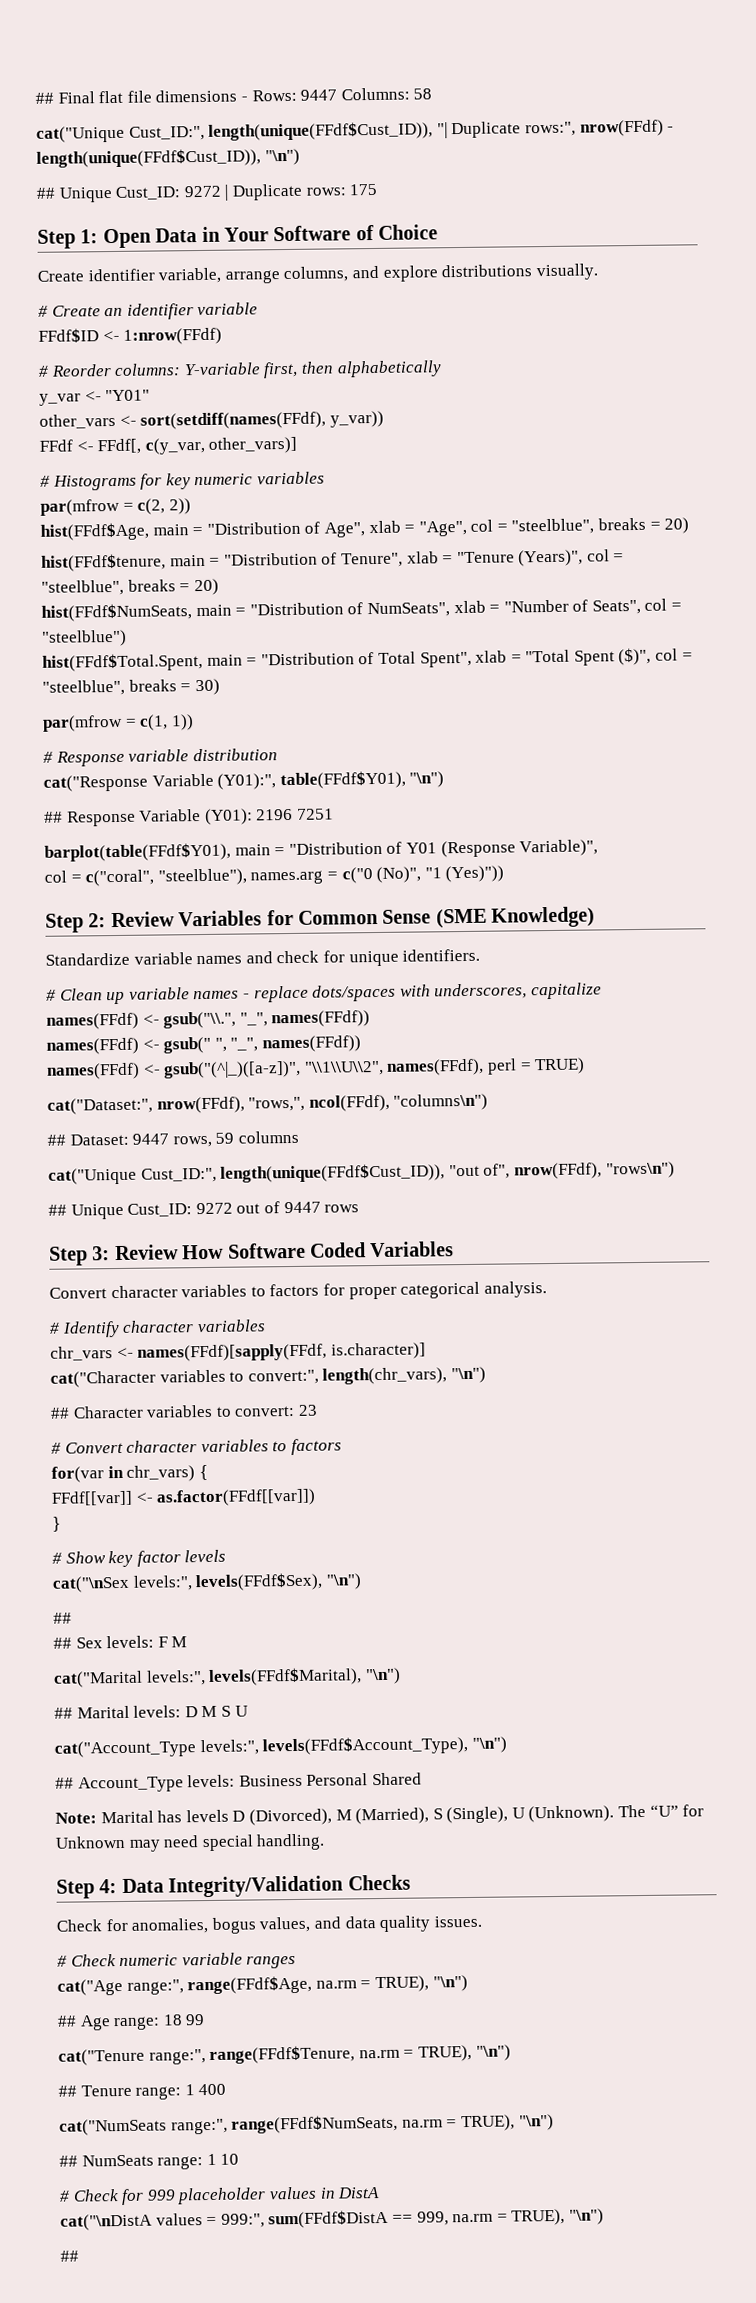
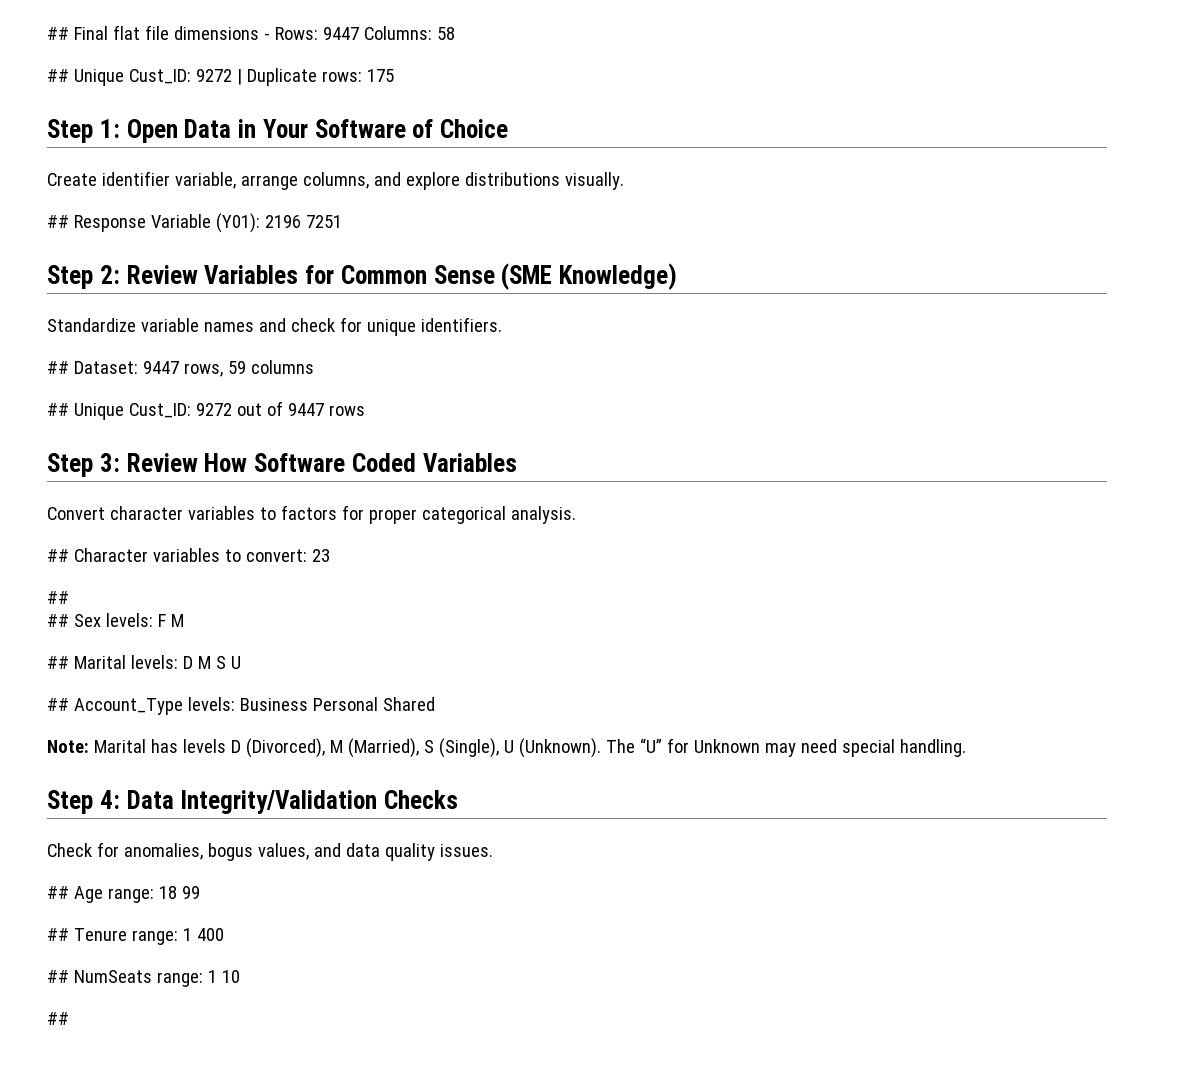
[36,119,675,143] [36,148,300,168] // cat("Unique Cust_ID:", length(unique(FFdf$Cust_ID)), "| Duplicate rows:", nrow(FFdf) - length(unique(FFdf$Cust_ID)), "\n") -> (455, 33) none
[38,302,259,320] [38,327,223,345] [38,360,442,379] [39,389,151,406] [39,410,384,430] [39,436,298,455] [40,471,325,491] [40,498,191,516] [40,517,690,541] [41,549,625,572] [41,578,219,596] [41,598,683,622] [41,629,127,647] [42,647,693,672] [42,678,220,696] [42,714,194,732] [43,748,278,767] [43,770,445,792] // # Create an identifier variable // FFdf$ID <- 1:nrow(FFdf) // # Reorder columns: Y-variable first, then alphabetically // y_var <- "Y01" // other_vars <- sort(setdiff(names(FFdf), y_var)) // FFdf <- FFdf[, c(y_var, other_vars)] // # Histograms for key numeric variables // par(mfrow = c(2, 2)) // hist(FFdf$Age, main = "Distribution of Age", xlab = "Age", col = "steelblue", breaks = 20) // hist(FFdf$tenure, main = "Distribution of Tenure", xlab = "Tenure (Years)", col = "steelblue", breaks = 20) // hist(FFdf$NumSeats, main = "Distribution of NumSeats", xlab = "Number of Seats", col = "steelblue") // hist(FFdf$Total.Spent, main = "Distribution of Total Spent", xlab = "Total Spent ($)", col = "steelblue", breaks = 30) // par(mfrow = c(1, 1)) // # Response variable distribution // cat("Response Variable (Y01):", table(FFdf$Y01), "\n") -> (624, 181) none
[44,839,599,862] [44,865,505,887] // barplot(table(FFdf$Y01), main = "Distribution of Y01 (Response Variable)", // col = c("coral", "steelblue"), names.arg = c("0 (No)", "1 (Yes)")) -> (342, 221) none
[46,982,602,1005] [46,1010,371,1030] [46,1035,361,1055] [46,1057,586,1080] [47,1093,489,1115] // # Clean up variable names - replace dots/spaces with underscores, capitalize // names(FFdf) <- gsub("\\.", "_", names(FFdf)) // names(FFdf) <- gsub(" ", "_", names(FFdf)) // names(FFdf) <- gsub("(^|_)([a-z])", "\\1\\U\\2", names(FFdf), perl = TRUE) // cat("Dataset:", nrow(FFdf), "rows,", ncol(FFdf), "columns\n") -> (502, 324) none
[48,1161,675,1185] // cat("Unique Cust_ID:", length(unique(FFdf$Cust_ID)), "out of", nrow(FFdf), "rows\n") -> (314, 367) none
[49,1319,266,1338] [50,1342,426,1362] [50,1366,486,1388] // # Identify character variables // chr_vars <- names(FFdf)[sapply(FFdf, is.character)] // cat("Character variables to convert:", length(chr_vars), "\n") -> (576, 515) none
[51,1438,342,1456] [51,1464,208,1483] [51,1488,317,1507] [52,1516,61,1532] [52,1549,227,1568] [52,1572,362,1593] // # Convert character variables to factors // for(var in chr_vars) { // FFdf[[var]] <- as.factor(FFdf[[var]]) // } // # Show key factor levels // cat("\nSex levels:", levels(FFdf$Sex), "\n") -> (330, 555) none
[53,1667,401,1688] // cat("Marital levels:", levels(FFdf$Marital), "\n") -> (184, 620) none
[54,1735,507,1758] // cat("Account_Type levels:", levels(FFdf$Account_Type), "\n") -> (241, 662) none
[57,1952,297,1969] [57,1975,468,1996] // # Check numeric variable ranges // cat("Age range:", range(FFdf$Age, na.rm = TRUE), "\n") -> (493, 850) none
[58,2044,511,2066] // cat("Tenure range:", range(FFdf$Tenure, na.rm = TRUE), "\n") -> (200, 892) none
[59,2114,554,2136] // cat("NumSeats range:", range(FFdf$NumSeats, na.rm = TRUE), "\n") -> (224, 934) none
[59,2186,381,2206] [60,2208,604,2231] // # Check for 999 placeholder values in DistA // cat("\nDistA values = 999:", sum(FFdf$DistA == 999, na.rm = TRUE), "\n") -> (240, 976) none

